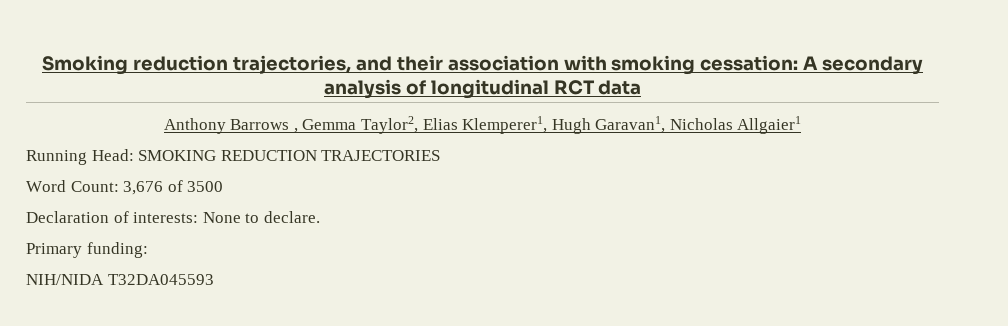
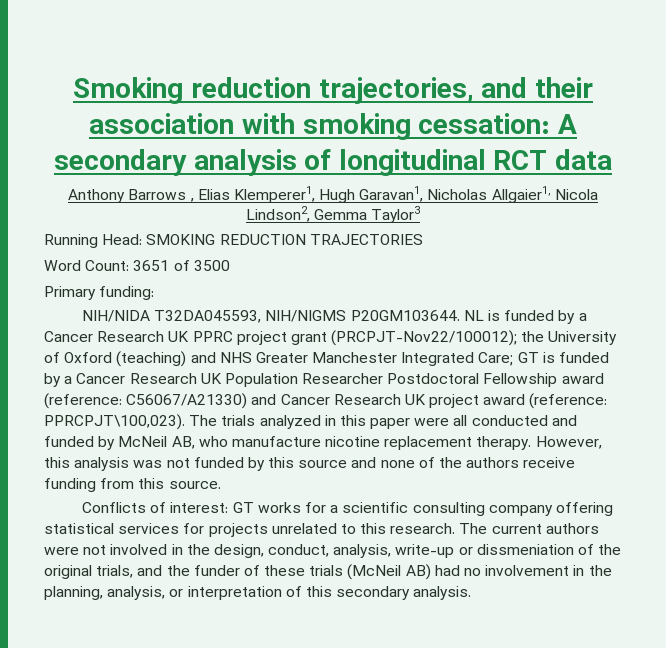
[302,116,418,134] Gemma Taylor2, -> (194, 200) none
[737,116,802,134] Allgaier1 -> [491,186,598,203] [245,206,421,223] Allgaier1, Nicola Lindson2, Gemma Taylor3
[123,181,164,195] 3,676 -> [133,260,170,271] 3651
[26,211,320,223] [26,242,148,258] [26,274,214,285] Declaration of interests: None to declare. // Primary funding: // NIH/NIDA T32DA045593 -> [44,286,155,300] [82,310,587,324] [44,330,618,346] [44,351,610,367] [44,373,604,387] [44,393,608,409] [44,414,577,430] [44,436,602,450] [44,457,576,471] [44,478,221,492] [82,502,613,516] [44,523,599,537] [44,544,622,558] [44,564,612,580] [44,586,472,600] Primary funding: // NIH/NIDA T32DA045593, NIH/NIGMS P20GM103644. NL is funded by a Cancer Research UK PPRC project grant (PRCPJT-Nov22/100012); the University of Oxford (teaching) and NHS Greater Manchester Integrated Care; GT is funded by a Cancer Research UK Population Researcher Postdoctoral Fellowship award (reference: C56067/A21330) and Cancer Research UK project award (reference: PPRCPJT\100,023). The trials analyzed in this paper were all conducted and funded by McNeil AB, who manufacture nicotine replacement therapy. However, this analysis was not funded by this source and none of the authors receive funding from this source. // Conflicts of interest: GT works for a scientific consulting company offering statistical services for projects unrelated to this research. The current authors were not involved in the design, conduct, analysis, write-up or dissmeniation of the original trials, and the funder of these trials (McNeil AB) had no involvement in the planning, analysis, or interpretation of this secondary analysis.

